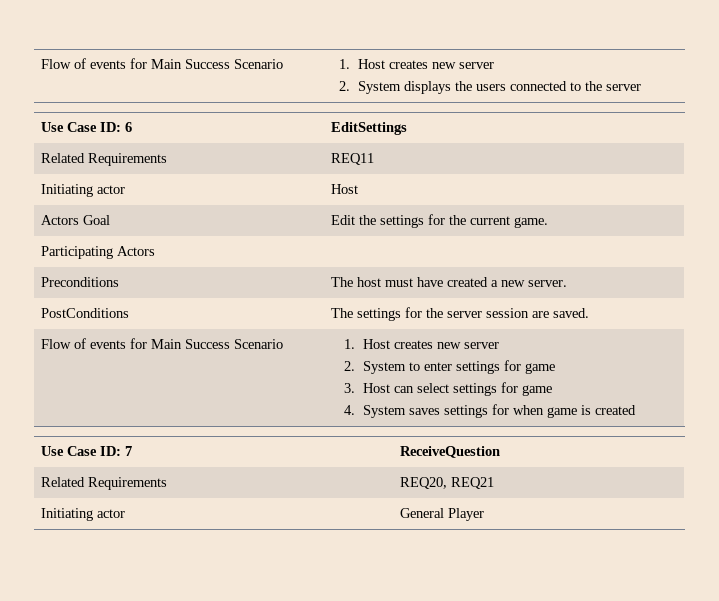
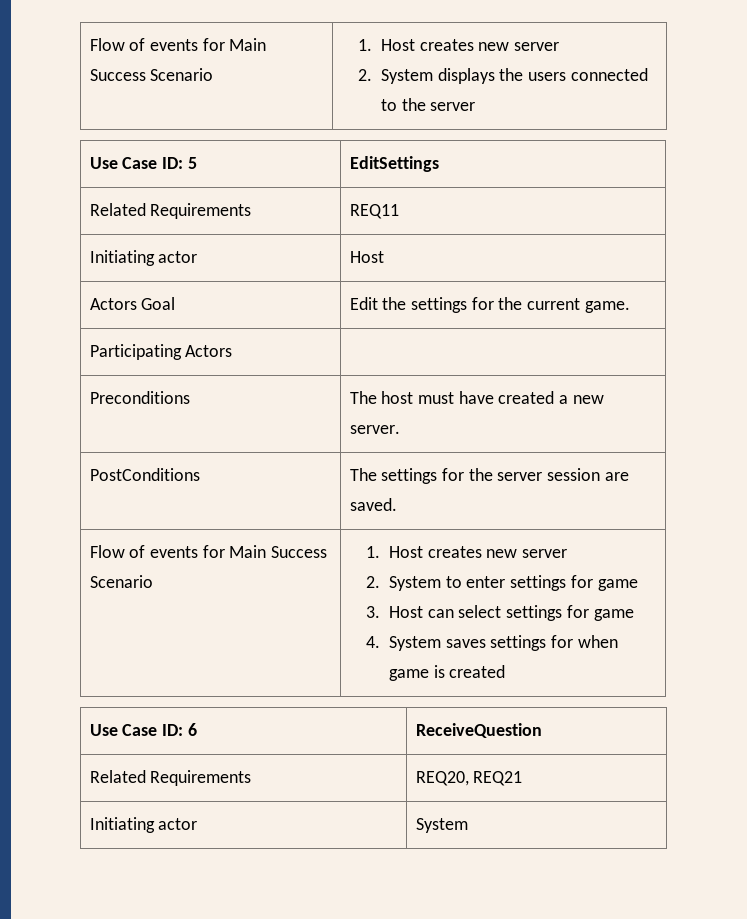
[125,122,133,132] 6 -> [187,157,197,169] 5
[125,446,133,456] 7 -> [187,723,197,736] 6
[400,508,485,521] General Player -> [415,818,468,833] System

